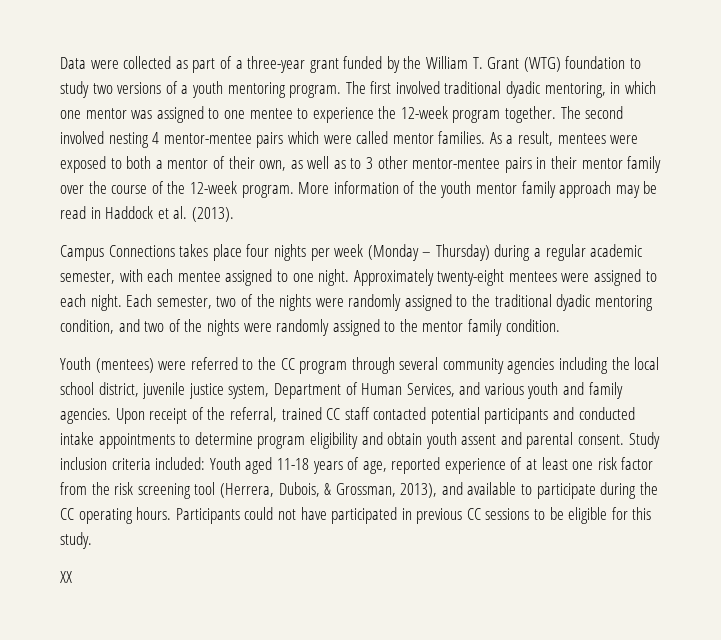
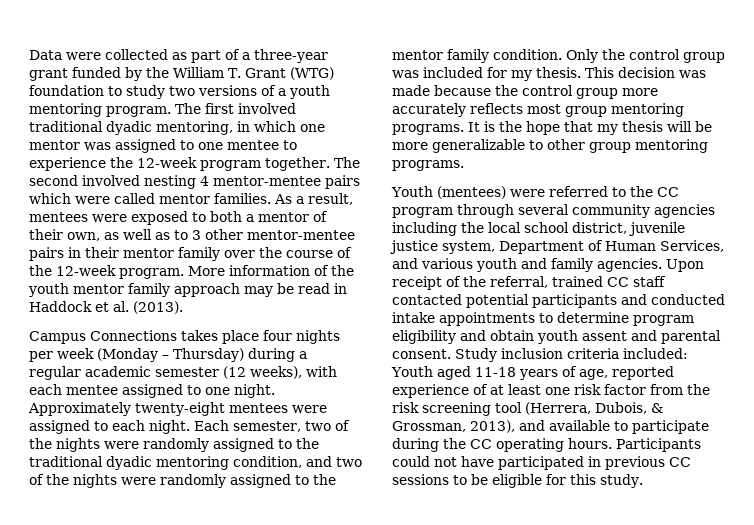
[60,271,115,284] semester, -> [155,366,302,379] semester (12 weeks),
(560, 325) none -> [566,49,725,63] [392,67,706,81] [392,85,658,99] [392,103,684,117] [392,121,712,135] [392,139,708,153] [392,160,464,171] Only the control group was included for my thesis. This decision was made because the control group more accurately reflects most group mentoring programs. It is the hope that my thesis will be more generalizable to other group mentoring programs.
[60,571,72,583] // XX -> (643, 481) none

